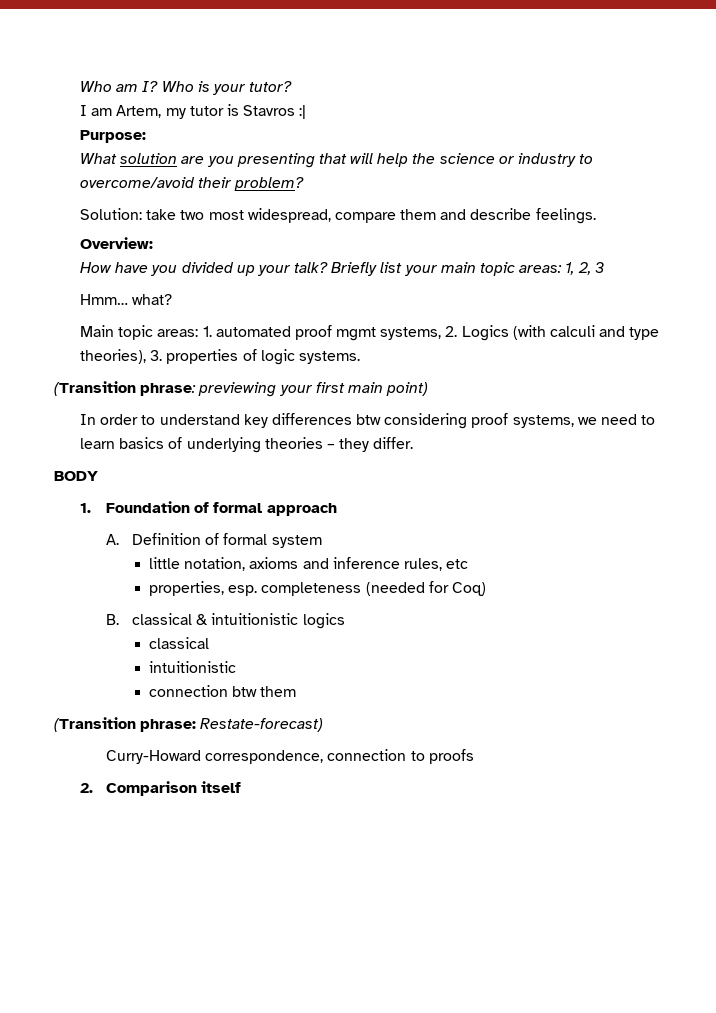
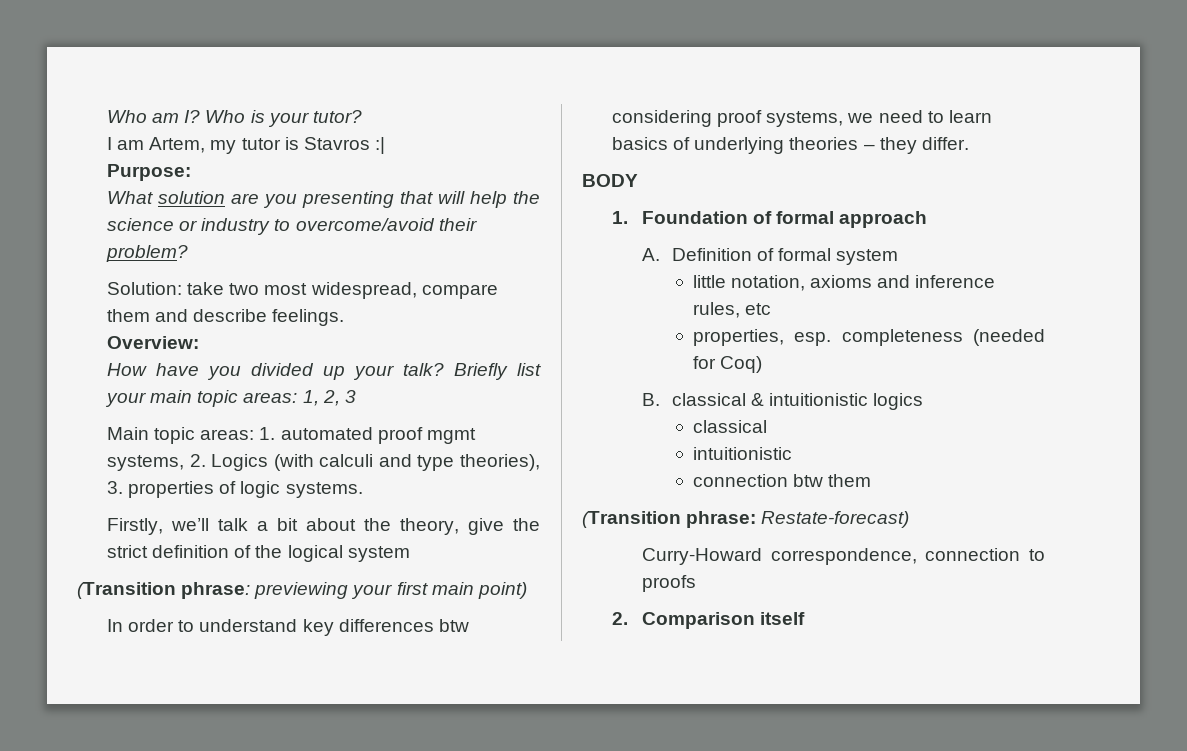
[80,294,173,305] // Hmm… what? -> (356, 396) none
(360, 357) none -> [107,518,540,535] [107,545,410,562] // Firstly, we’ll talk a bit about the theory, give the strict definition of the logical system

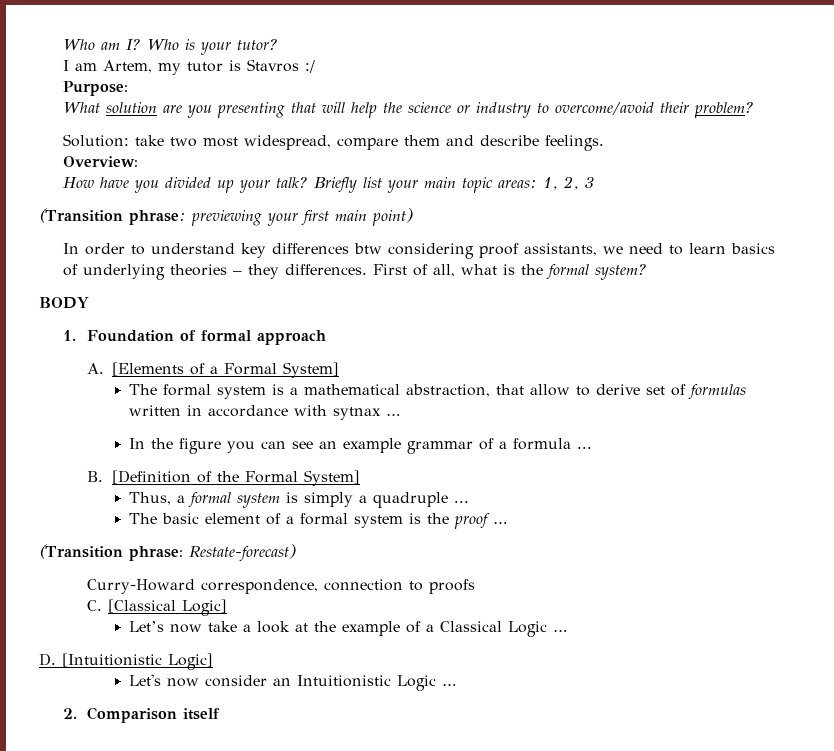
[374,137,385,154] :| -> [305,60,316,73] :/
[107,427,476,444] [107,454,540,471] [107,481,363,498] [107,518,540,535] [107,545,410,562] // Main topic areas: 1. automated proof mgmt systems, 2. Logics (with calculi and type theories), 3. properties of logic systems. // Firstly, we’ll talk a bit about the theory, give the strict definition of the logical system -> (595, 182) none
[766,111,844,127] systems, -> [524,243,598,256] assistants,
[921,137,969,150] differ. -> [285,264,648,280] differences. First of all, what is the formal system?
[672,248,899,265] [692,275,996,291] [692,302,772,318] [692,329,1045,346] [692,356,763,373] [642,393,924,410] [692,420,767,433] [692,447,792,460] [692,474,872,487] Definition of formal system // little notation, axioms and inference rules, etc // properties, esp. completeness (needed for Coq) // B. classical & intuitionistic logics // classical // intuitionistic // connection btw them -> [112,362,340,378] [129,384,747,399] [129,405,401,420] [129,438,593,454] [87,470,360,486] [129,492,470,508] [129,513,508,529] [Elements of a Formal System] // The formal system is a mathematical abstraction, that allow to derive set of formulas written in accordance with sytnax … // In the figure you can see an example grammar of a formula ... // B. [Definition of the Formal System] // Thus, a formal system is simply a quadruple ... // The basic element of a formal system is the proof …
(697, 583) none -> [87,599,228,616] [129,621,568,637] [39,653,213,670] [129,674,457,691] // C. [Classical Logic] // Let’s now take a look at the example of a Classical Logic … // D. [Intuitionistic Logic] // Let's now consider an Intuitionistic Logic …

